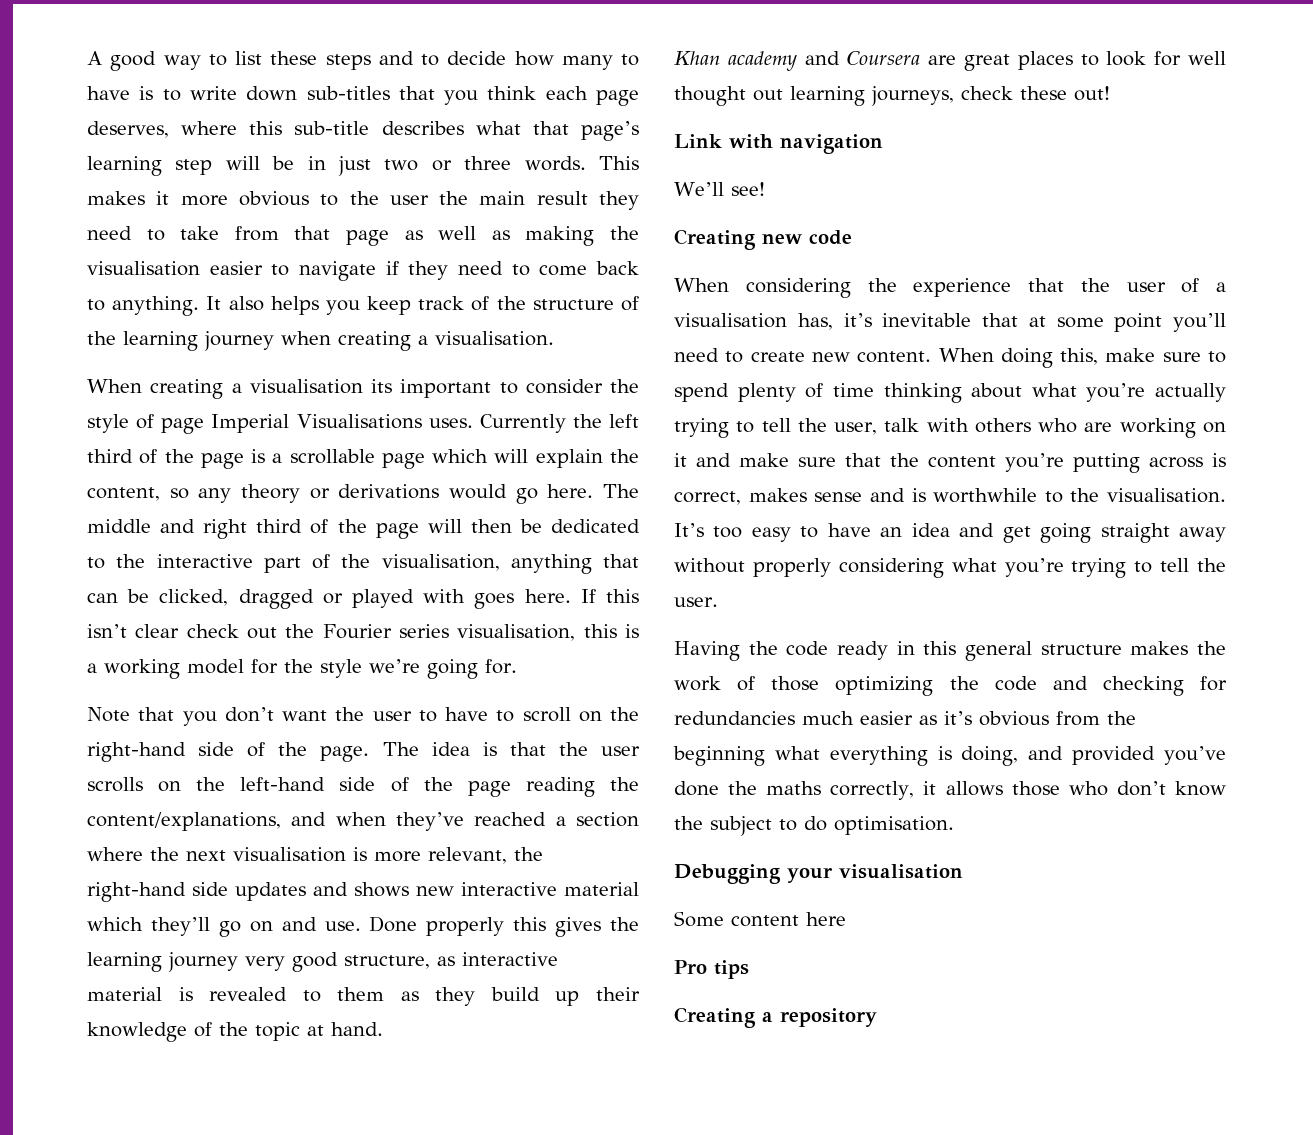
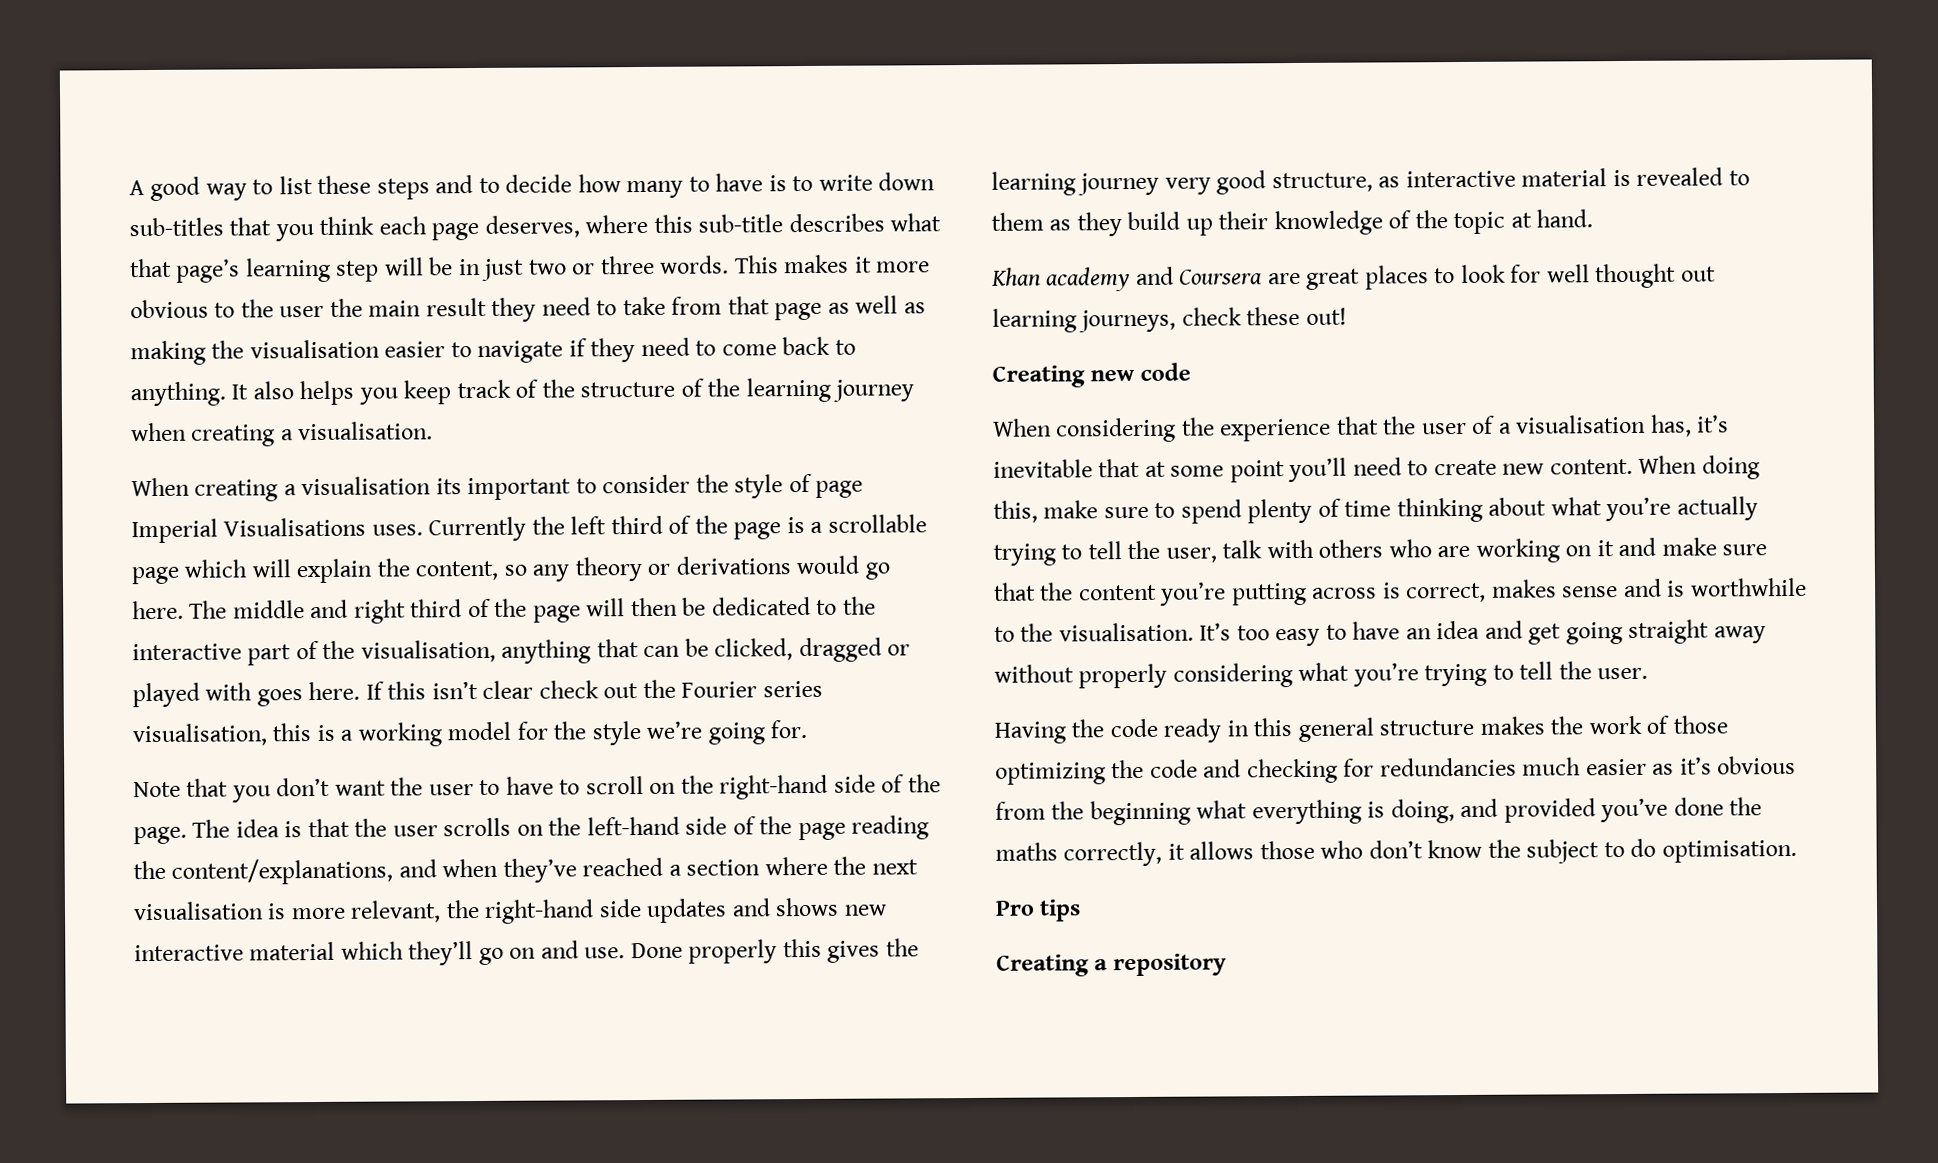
[674,134,883,154] [674,182,765,196] // Link with navigation // We’ll see! -> (1347, 316) none
[674,864,963,884] [674,911,846,927] // Debugging your visualisation // Some content here -> (1797, 851) none

